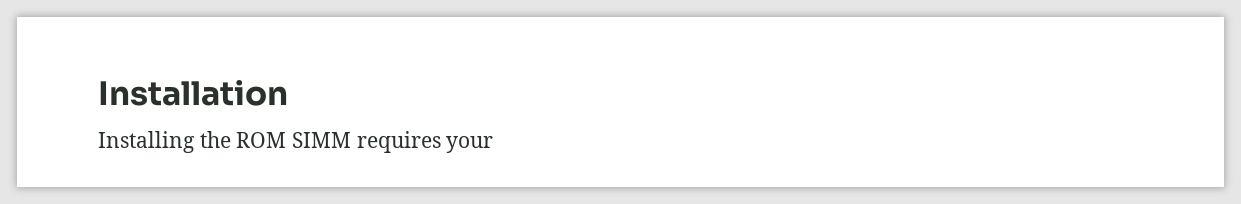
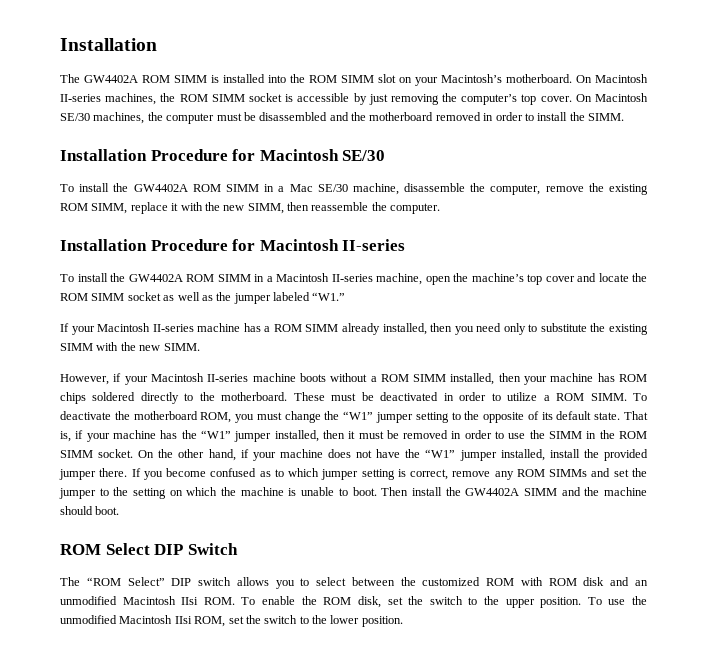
[98,131,494,153] Installing the ROM SIMM requires your -> [60,74,648,86] [60,93,648,105] [60,112,624,124] [60,149,386,161] [60,183,648,195] [60,202,441,214] [60,239,406,251] [60,273,647,285] [60,292,346,304] [60,323,648,335] [60,342,200,351] [60,373,647,385] [60,392,648,404] [60,411,648,423] [60,430,648,442] [60,449,648,461] [59,468,647,480] [59,487,647,499] [60,506,120,515] [60,543,238,555] [60,577,648,589] [60,596,647,608] [60,615,403,627] The GW4402A ROM SIMM is installed into the ROM SIMM slot on your Macintosh’s motherboard. On Macintosh II-series machines, the ROM SIMM socket is accessible by just removing the computer’s top cover. On Macintosh SE/30 machines, the computer must be disassembled and the motherboard removed in order to install the SIMM. // Installation Procedure for Macintosh SE/30 // To install the GW4402A ROM SIMM in a Mac SE/30 machine, disassemble the computer, remove the existing ROM SIMM, replace it with the new SIMM, then reassemble the computer. // Installation Procedure for Macintosh II-series // To install the GW4402A ROM SIMM in a Macintosh II-series machine, open the machine’s top cover and locate the ROM SIMM socket as well as the jumper labeled “W1.” // If your Macintosh II-series machine has a ROM SIMM already installed, then you need only to substitute the existing SIMM with the new SIMM. // However, if your Macintosh II-series machine boots without a ROM SIMM installed, then your machine has ROM chips soldered directly to the motherboard. These must be deactivated in order to utilize a ROM SIMM. To deactivate the motherboard ROM, you must change the “W1” jumper setting to the opposite of its default state. That is, if your machine has the “W1” jumper installed, then it must be removed in order to use the SIMM in the ROM SIMM socket. On the other hand, if your machine does not have the “W1” jumper installed, install the provided jumper there. If you become confused as to which jumper setting is correct, remove any ROM SIMMs and set the jumper to the setting on which the machine is unable to boot. Then install the GW4402A SIMM and the machine should boot. // ROM Select DIP Switch // The “ROM Select” DIP switch allows you to select between the customized ROM with ROM disk and an unmodified Macintosh IIsi ROM. To enable the ROM disk, set the switch to the upper position. To use the unmodified Macintosh IIsi ROM, set the switch to the lower position.

